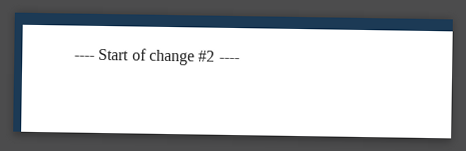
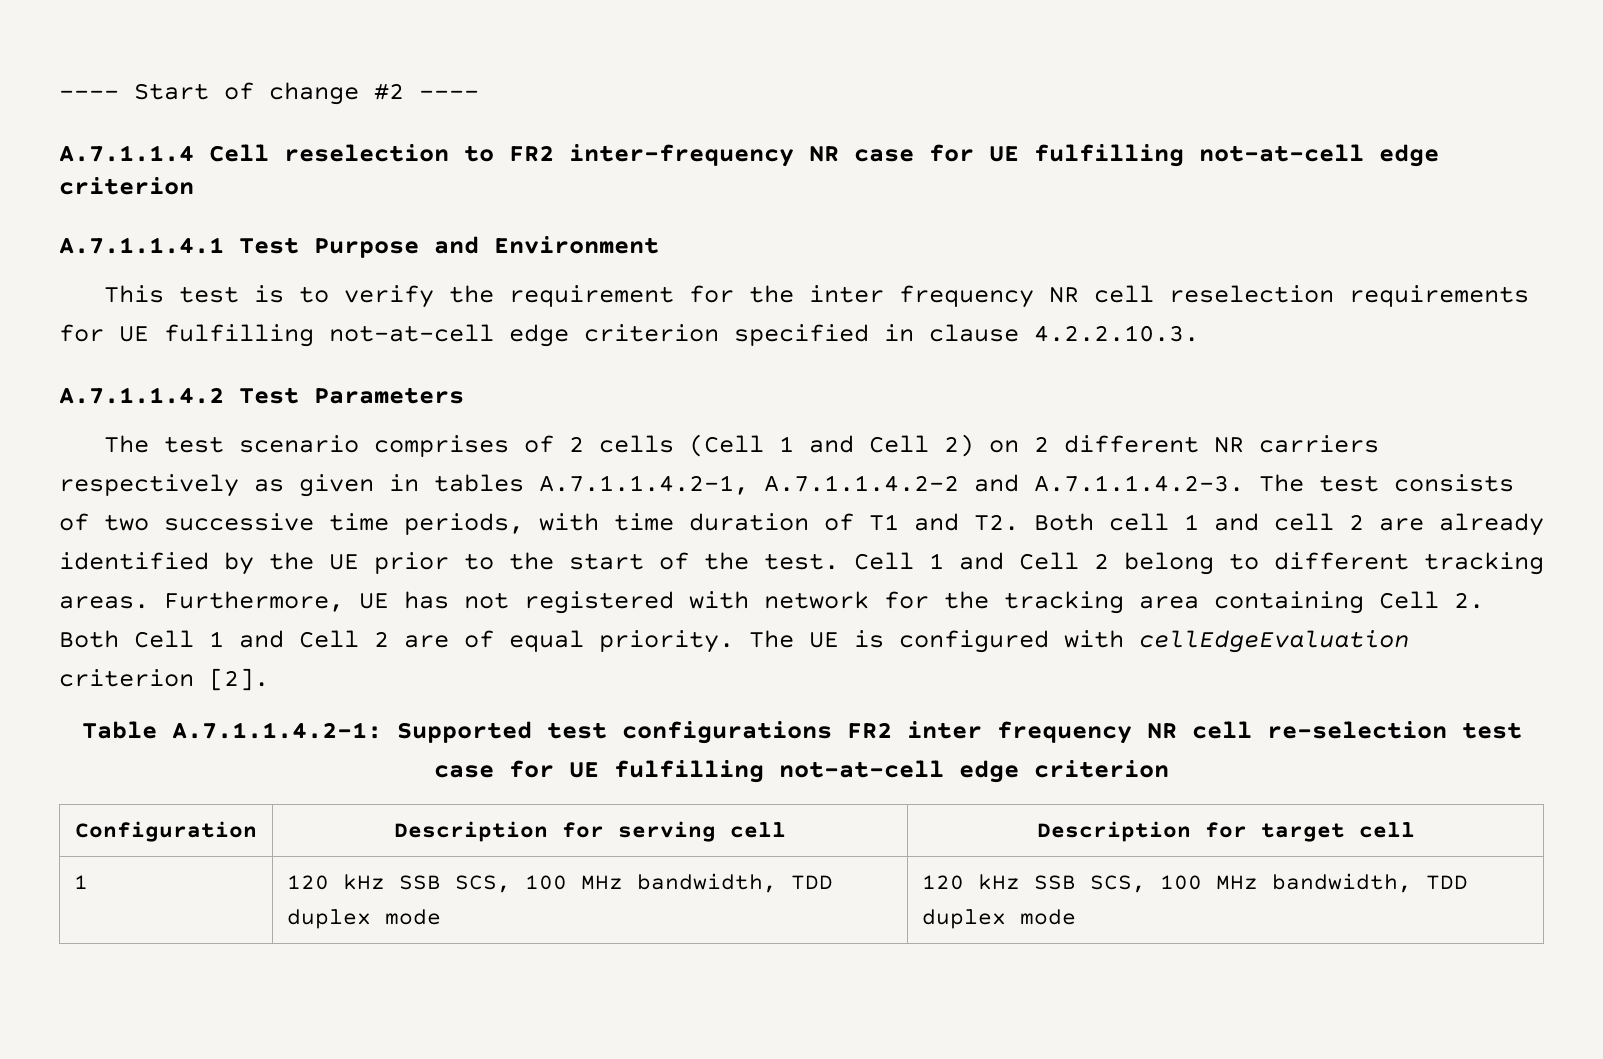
(240, 60) none -> [59,144,1439,167] [59,177,194,195] [59,236,659,258] [104,285,1530,308] [59,324,1199,347] [59,387,464,404] [104,434,1380,457] [59,474,1514,497] [59,513,1544,536] [59,552,1544,575] [59,591,1484,614] [59,630,1409,653] [59,668,269,691] [81,721,1522,744] [434,760,1169,783] [75,821,257,842] [394,821,786,842] [1036,821,1415,842] [74,875,89,889] [287,873,834,893] [287,909,442,929] [922,873,1469,893] [922,909,1077,929] // A.7.1.1.4 Cell reselection to FR2 inter-frequency NR case for UE fulfilling not-at-cell edge criterion // A.7.1.1.4.1 Test Purpose and Environment // This test is to verify the requirement for the inter frequency NR cell reselection requirements for UE fulfilling not-at-cell edge criterion specified in clause 4.2.2.10.3. // A.7.1.1.4.2 Test Parameters // The test scenario comprises of 2 cells (Cell 1 and Cell 2) on 2 different NR carriers respectively as given in tables A.7.1.1.4.2-1, A.7.1.1.4.2-2 and A.7.1.1.4.2-3. The test consists of two successive time periods, with time duration of T1 and T2. Both cell 1 and cell 2 are already identified by the UE prior to the start of the test. Cell 1 and Cell 2 belong to different tracking areas. Furthermore, UE has not registered with network for the tracking area containing Cell 2. Both Cell 1 and Cell 2 are of equal priority. The UE is configured with cellEdgeEvaluation criterion [2]. // Table A.7.1.1.4.2-1: Supported test configurations FR2 inter frequency NR cell re-selection test case for UE fulfilling not-at-cell edge criterion // Configuration | Description for serving cell | Description for target cell // 1 | 120 kHz SSB SCS, 100 MHz bandwidth, TDD duplex mode | 120 kHz SSB SCS, 100 MHz bandwidth, TDD duplex mode

